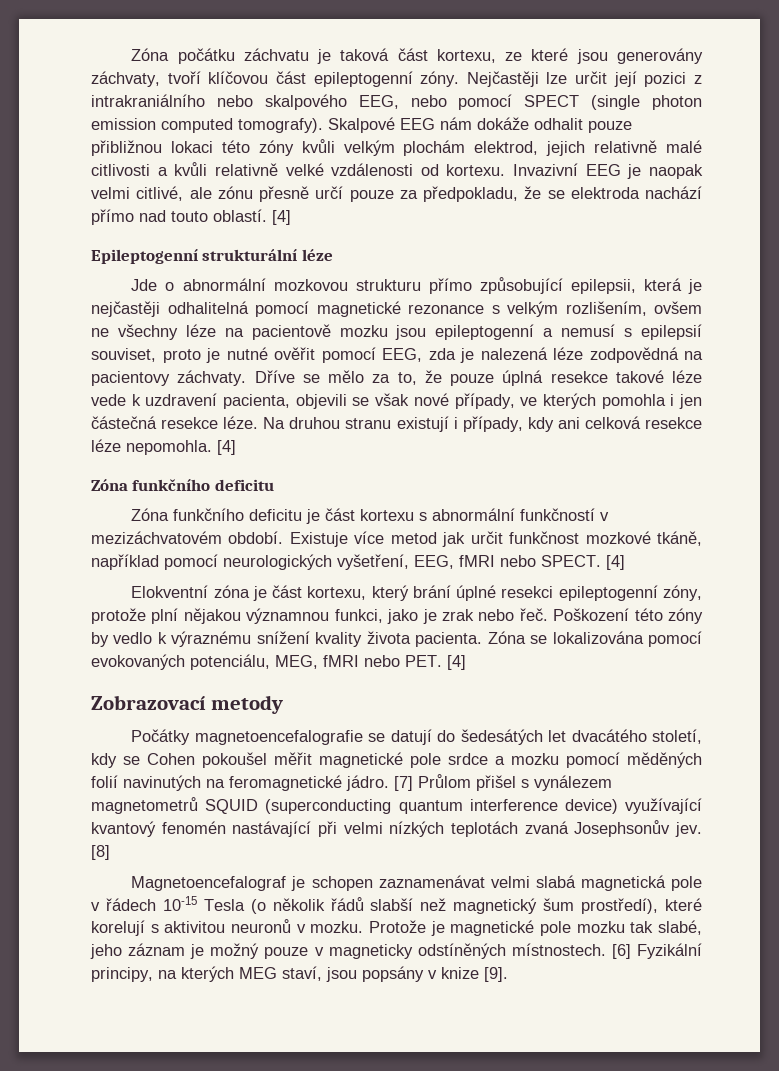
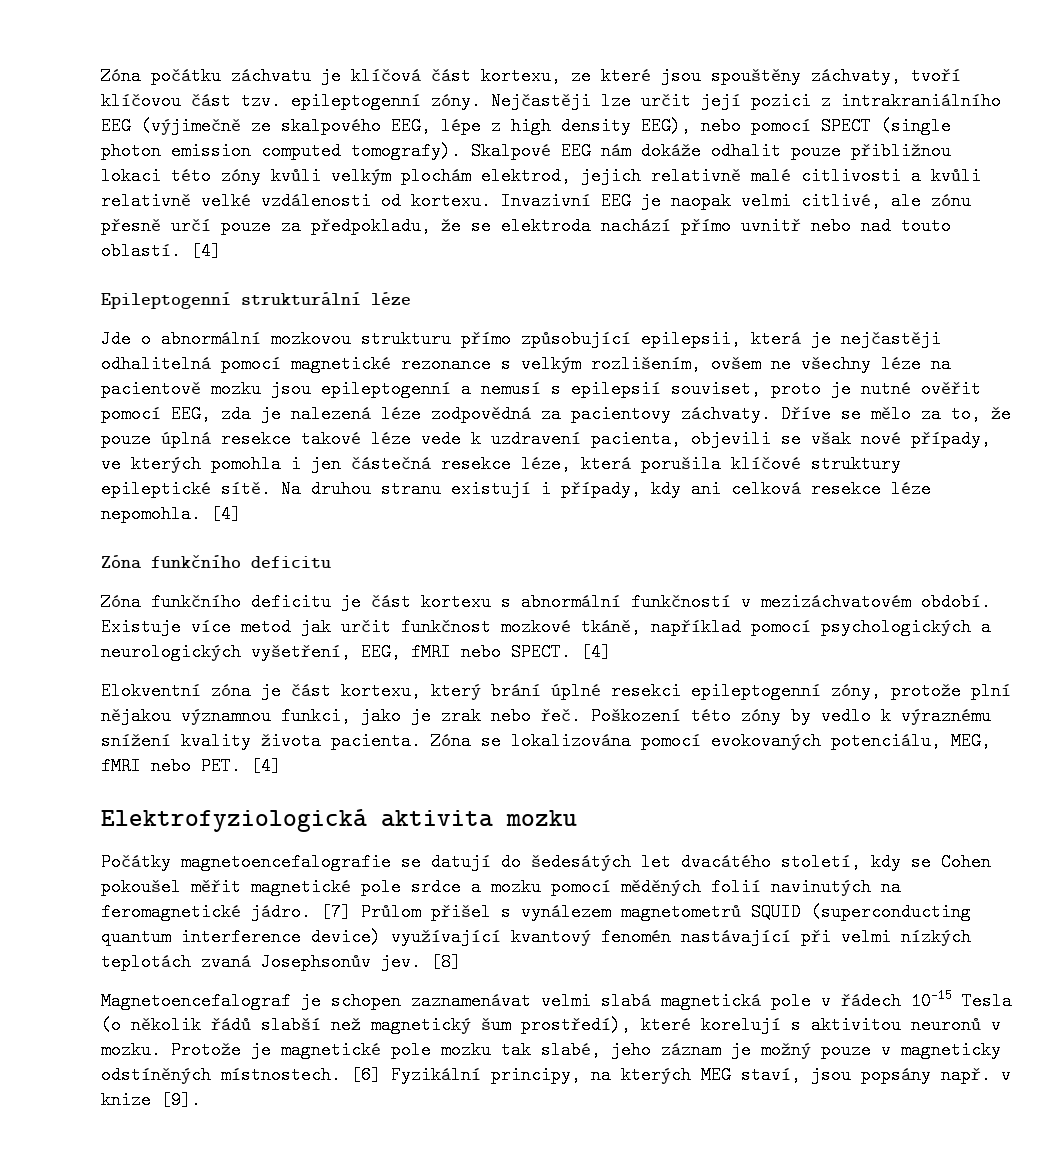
[340,48,390,61] taková -> [351,67,421,85] klíčová
[617,48,704,64] generovány -> [711,67,801,85] spouštěny
(306, 77) none -> [241,92,281,110] tzv.
[216,94,399,110] nebo skalpového EEG, -> [101,117,691,135] EEG (výjimečně ze skalpového EEG, lépe z high density EEG),
(134, 217) none -> [741,217,851,235] uvnitř nebo
[684,351,703,360] na -> [541,405,561,423] za
[223,416,259,429] léze. -> [521,455,901,473] [101,480,271,498] léze, která porušila klíčové struktury epileptické sítě.
(218, 562) none -> [821,618,991,636] psychologických a
[91,695,283,714] Zobrazovací metody -> [101,809,577,832] Elektrofyziologická aktivita mozku
(424, 974) none -> [941,1066,991,1084] např.

